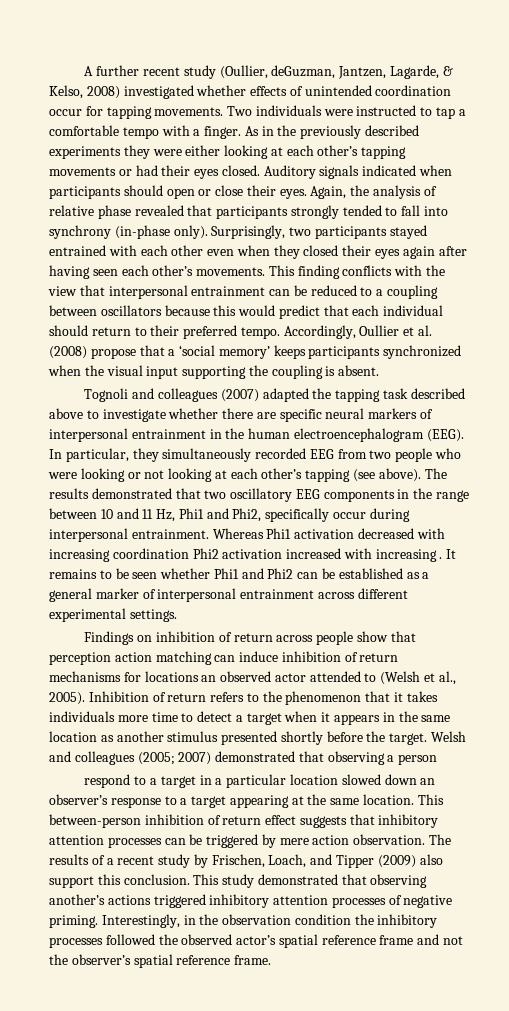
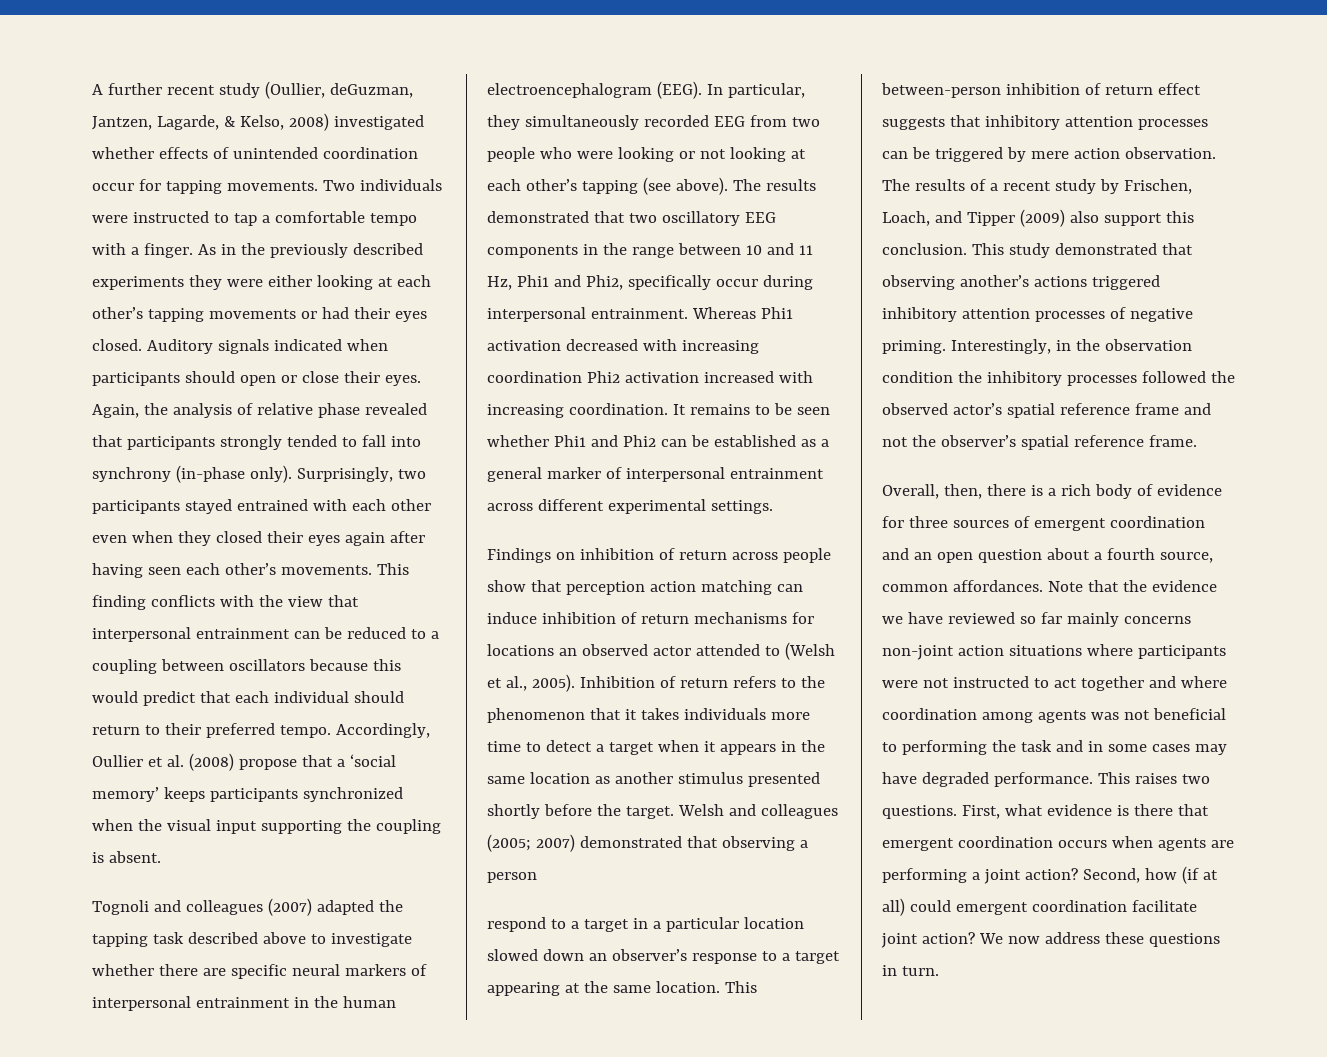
[439,557,443,559] . -> [568,403,668,415] coordination.
(272, 960) none -> [882,484,1222,499] [882,516,1205,531] [882,548,1213,563] [882,580,1217,592] [882,612,1191,627] [882,644,1226,660] [882,676,1227,691] [882,708,1226,723] [882,740,1227,755] [882,772,1210,787] [882,804,1209,819] [882,836,1234,851] [882,866,1218,884] [882,898,1197,916] [881,932,1220,948] [882,965,939,976] // Overall, then, there is a rich body of evidence for three sources of emergent coordination and an open question about a fourth source, common affordances. Note that the evidence we have reviewed so far mainly concerns non-joint action situations where participants were not instructed to act together and where coordination among agents was not beneficial to performing the task and in some cases may have degraded performance. This raises two questions. First, what evidence is there that emergent coordination occurs when agents are performing a joint action? Second, how (if at all) could emergent coordination facilitate joint action? We now address these questions in turn.

